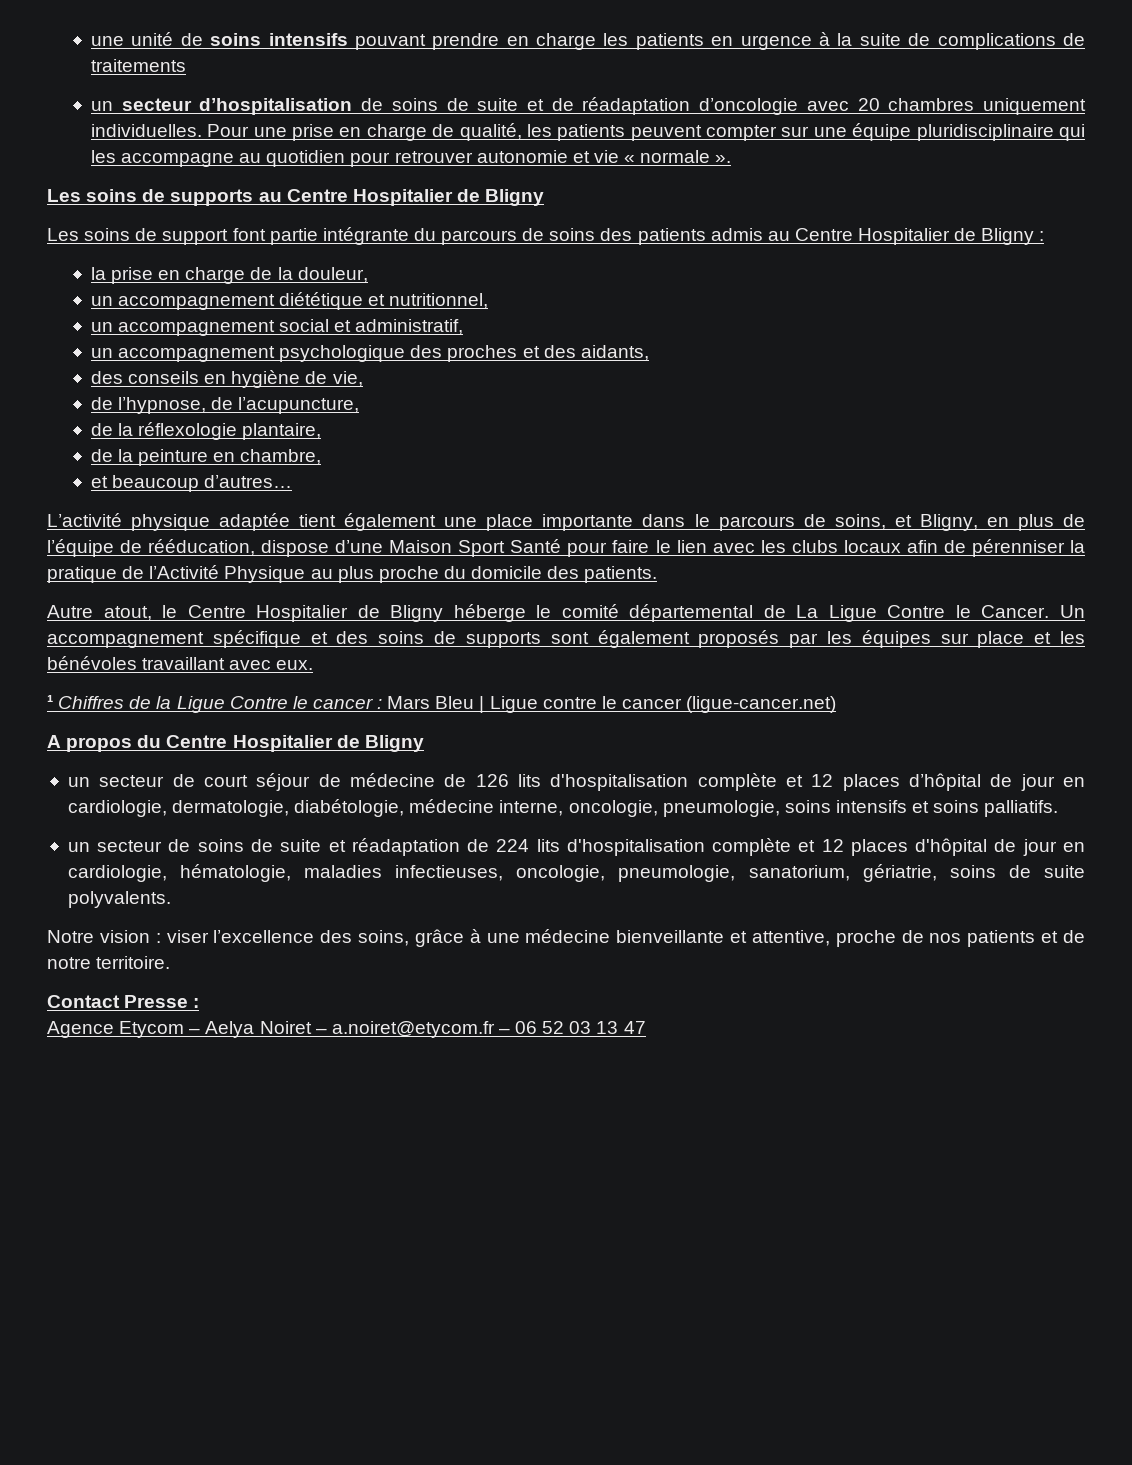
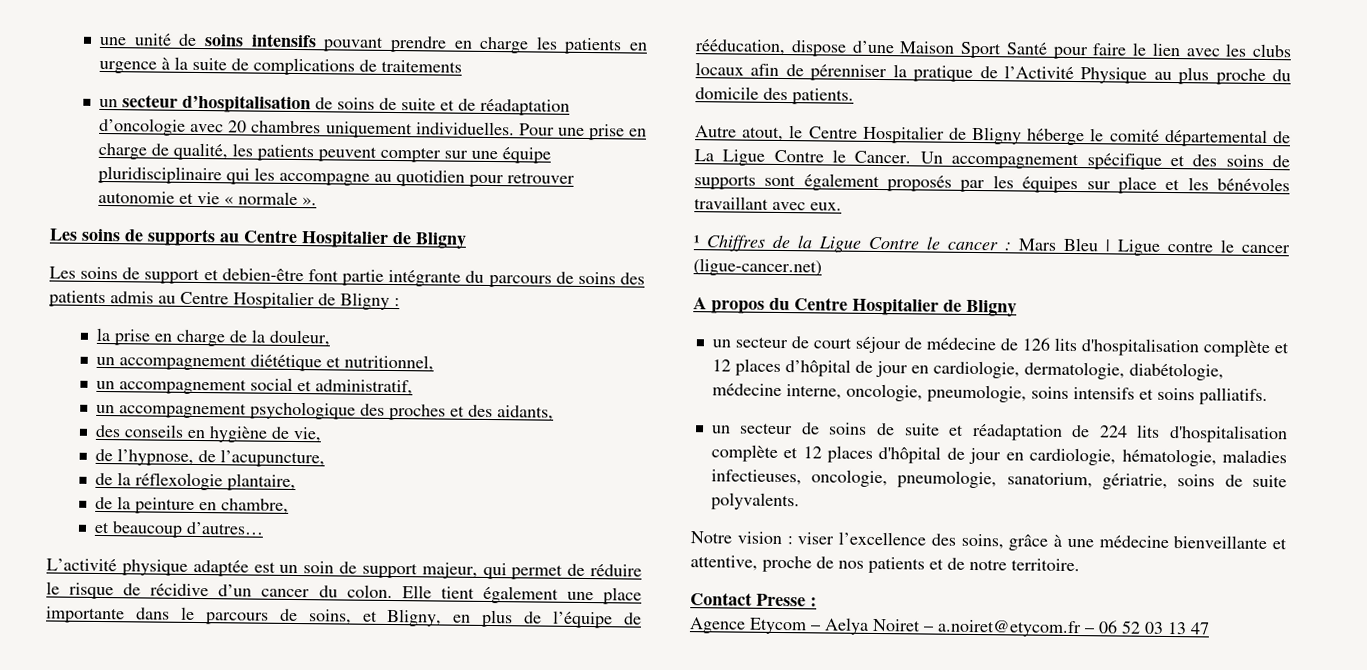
(229, 237) none -> [203,268,304,282] et debien-être
(291, 522) none -> [253,561,642,580] [46,581,432,600] est un soin de support majeur, qui permet de réduire le risque de récidive d’un cancer du colon. Elle

